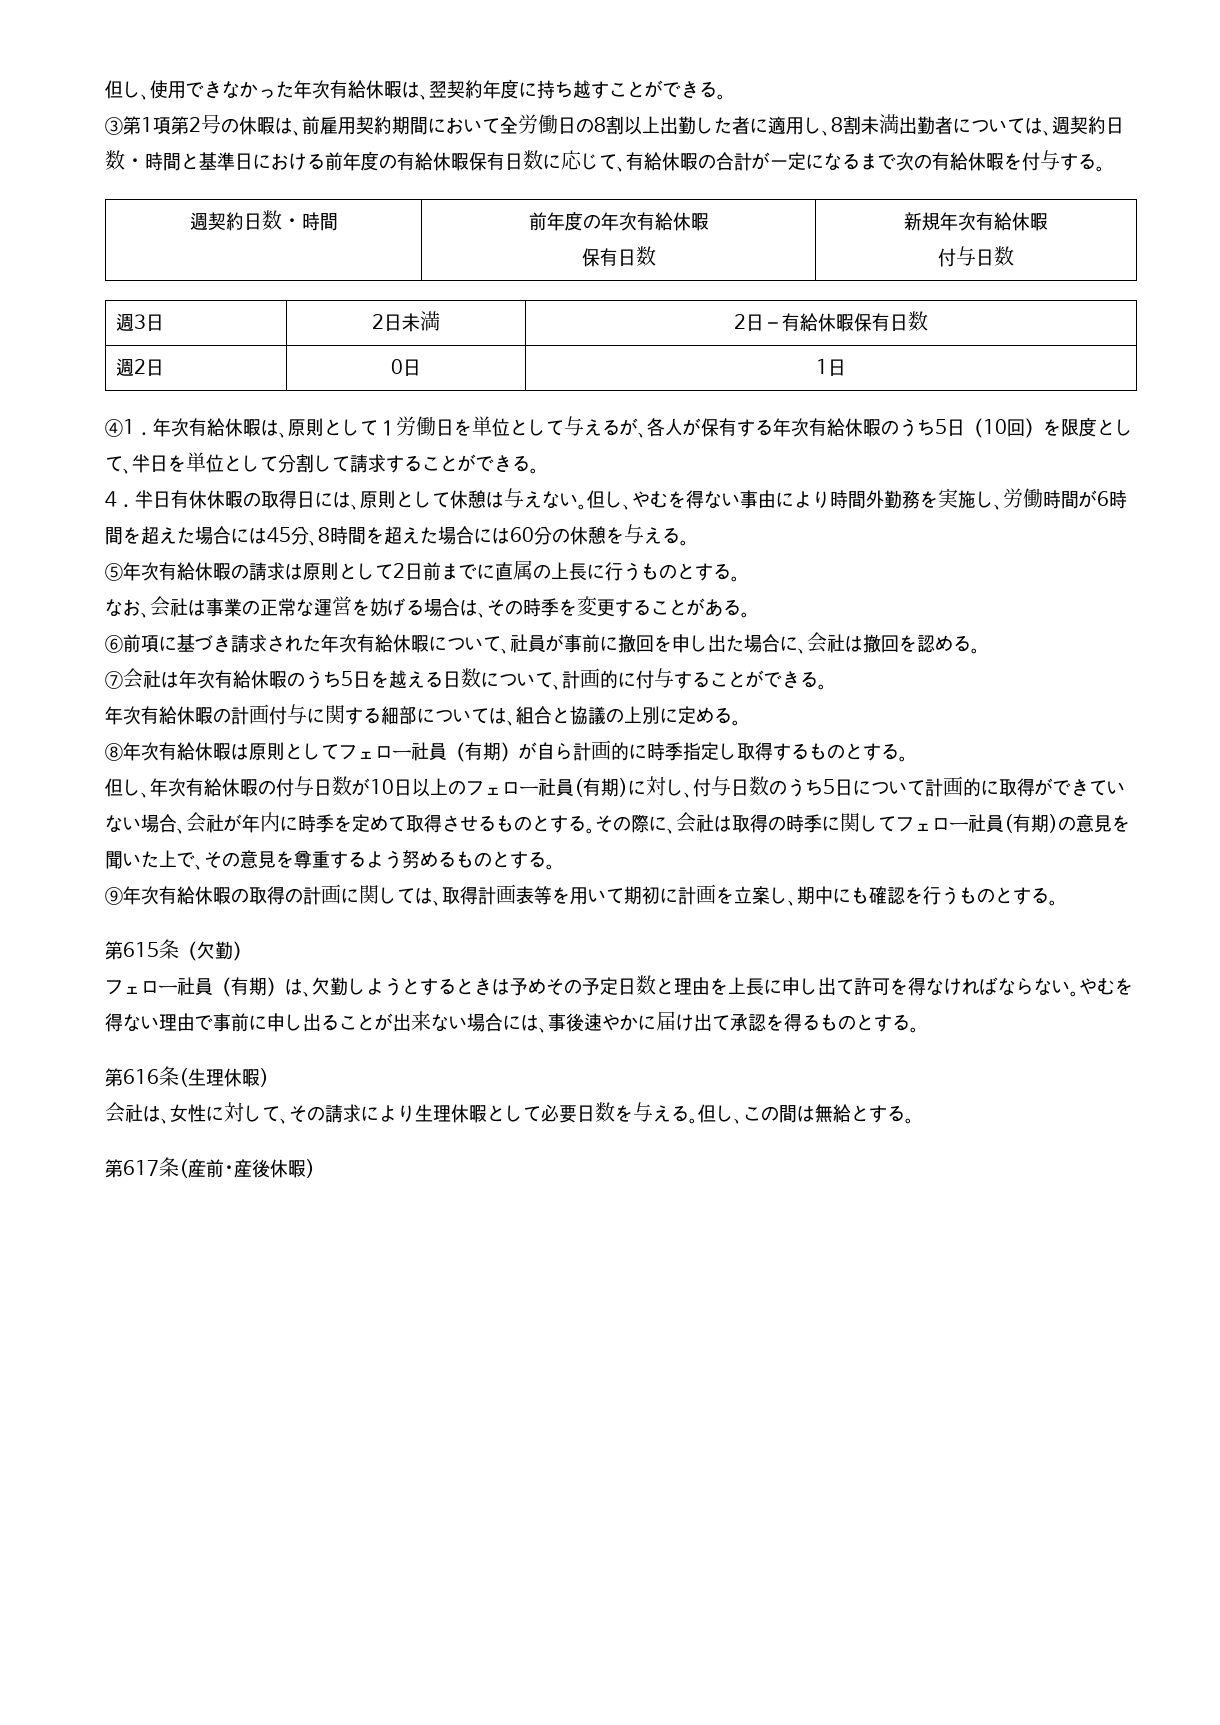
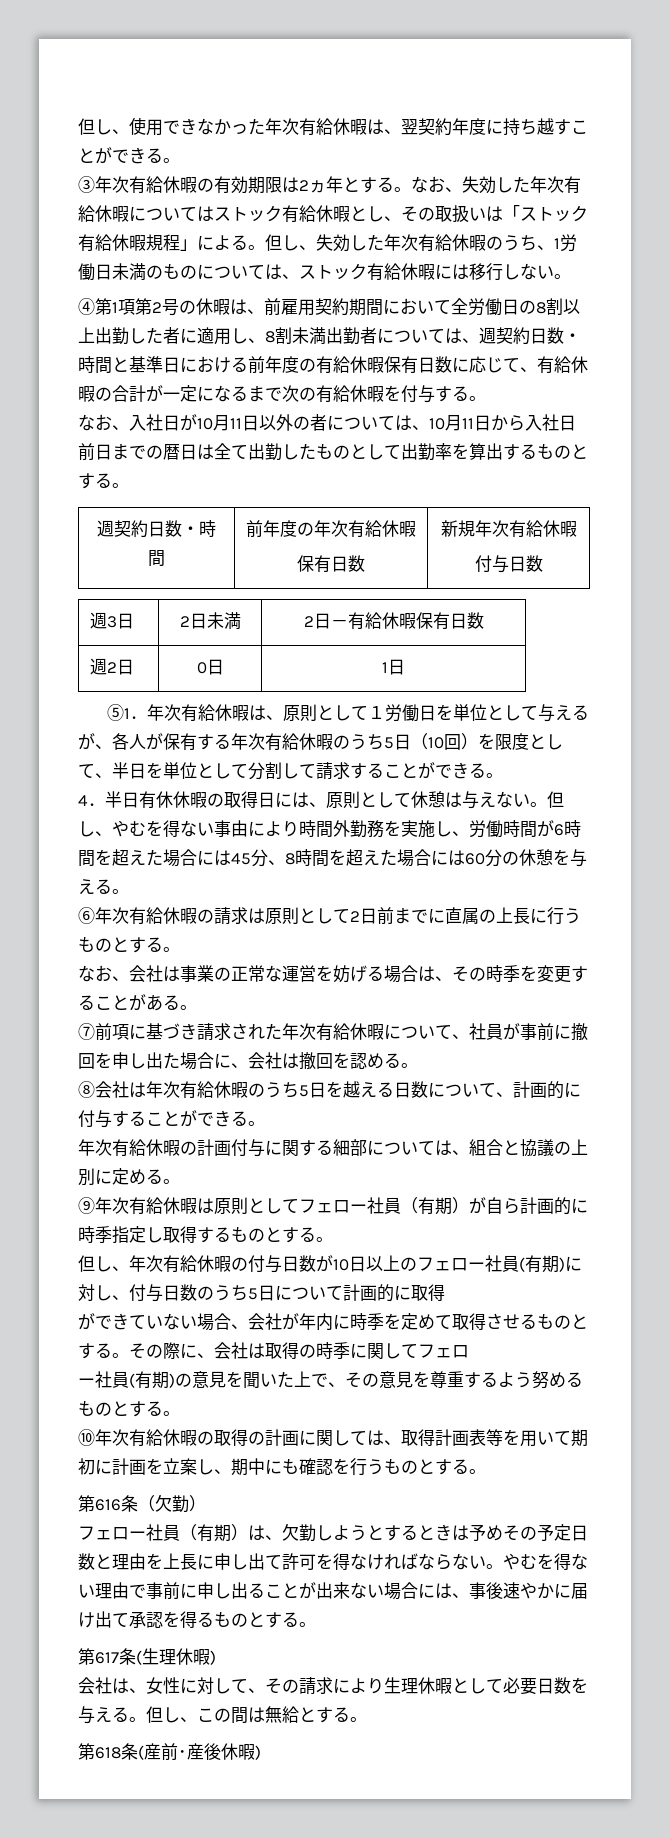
(123, 126) none -> [95,176,581,194] [78,205,588,223] [78,234,577,252] [78,263,571,281] [78,298,95,315] 年次有給休暇の有効期限は2ヵ年とする。なお、失効した年次有給休暇についてはストック有給休暇とし、その取扱いは「ストック有給休暇規程」による。但し、失効した年次有給休暇のうち、1労働日未満のものについては、ストック有給休暇には移行しない。 // ④
(1105, 169) none -> [78,414,576,431] [78,443,588,461] [78,473,129,489] // なお、入社日が10月11日以外の者については、10月11日から入社日前日までの暦日は全て出勤したものとして出勤率を算出するものとする。
[105,419,135,437] ④1 -> [106,704,130,721] ⑤1
[105,563,123,581] ⑤ -> [78,907,95,924] ⑥
[105,635,123,653] ⑥ -> [78,1023,95,1040] ⑦
[105,671,123,689] ⑦ -> [78,1081,95,1098] ⑧
[105,743,123,761] ⑧ -> [78,1197,95,1214] ⑨
(1035, 787) none -> (445, 1292) //
(950, 824) none -> (469, 1351) //
[105,887,123,905] ⑨ -> [78,1429,95,1446] ⑩
[123,942,159,957] 615 -> [95,1499,121,1511] 616
[123,1069,159,1084] 616 -> [95,1652,119,1664] 617
[123,1160,159,1176] 617 -> [95,1747,121,1759] 618

